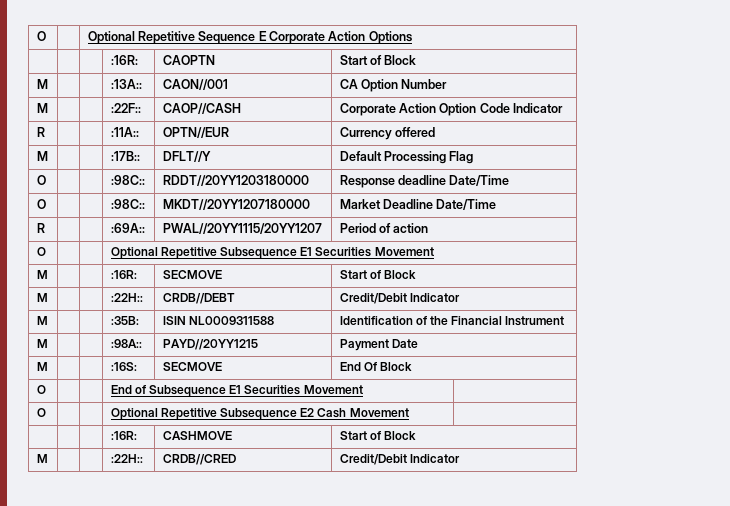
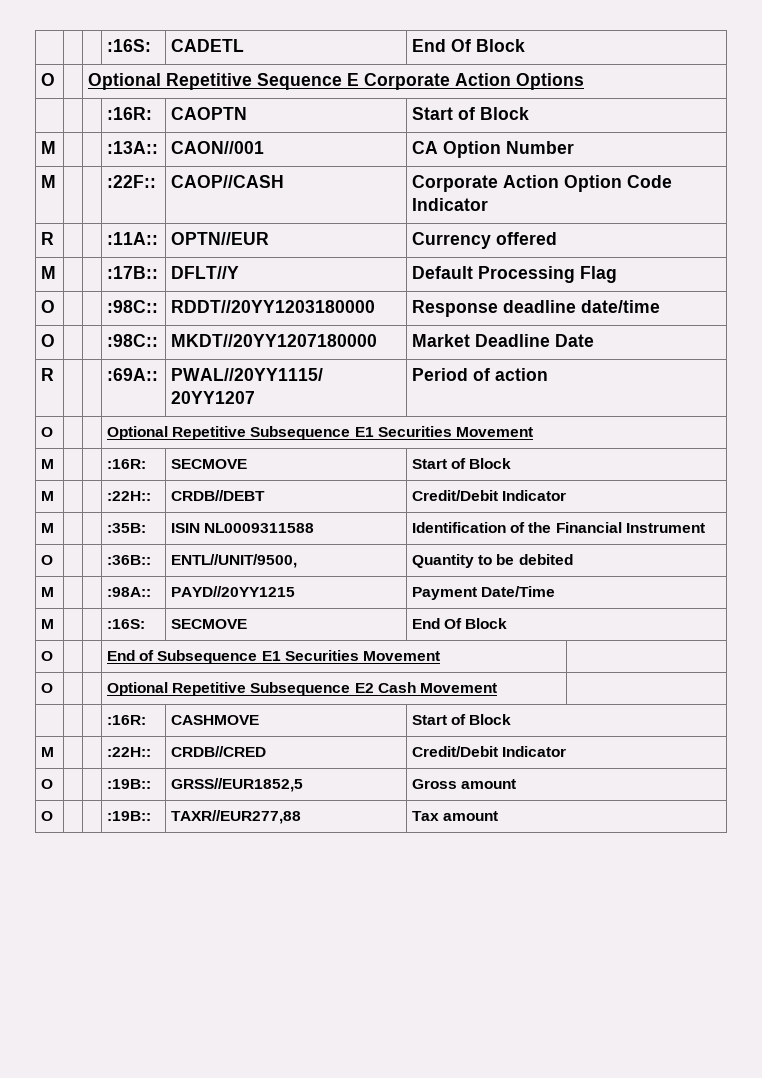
(36, 36) none -> [107,39,152,52] [171,39,245,52] [412,39,526,52] | | | :16S: | CADETL | End Of Block //
[449,175,510,186] Date/Time -> [581,300,661,313] date/time
[436,199,497,210] Date/Time -> [555,334,595,347] Date
(565, 321) none -> [41,555,54,565] [107,555,152,565] [171,554,298,568] [412,554,573,568] // O | | | :36B:: | ENTL//UNIT/9500, | Quantity to be debited
[391,339,418,348] Date -> [481,586,556,597] Date/Time
(460, 458) none -> [41,779,54,789] [107,779,152,789] [171,778,304,792] [412,779,517,789] [41,811,54,821] [107,811,152,821] [171,810,302,824] [412,811,499,821] // O | | | :19B:: | GRSS//EUR1852,5 | Gross amount // O | | | :19B:: | TAXR//EUR277,88 | Tax amount

